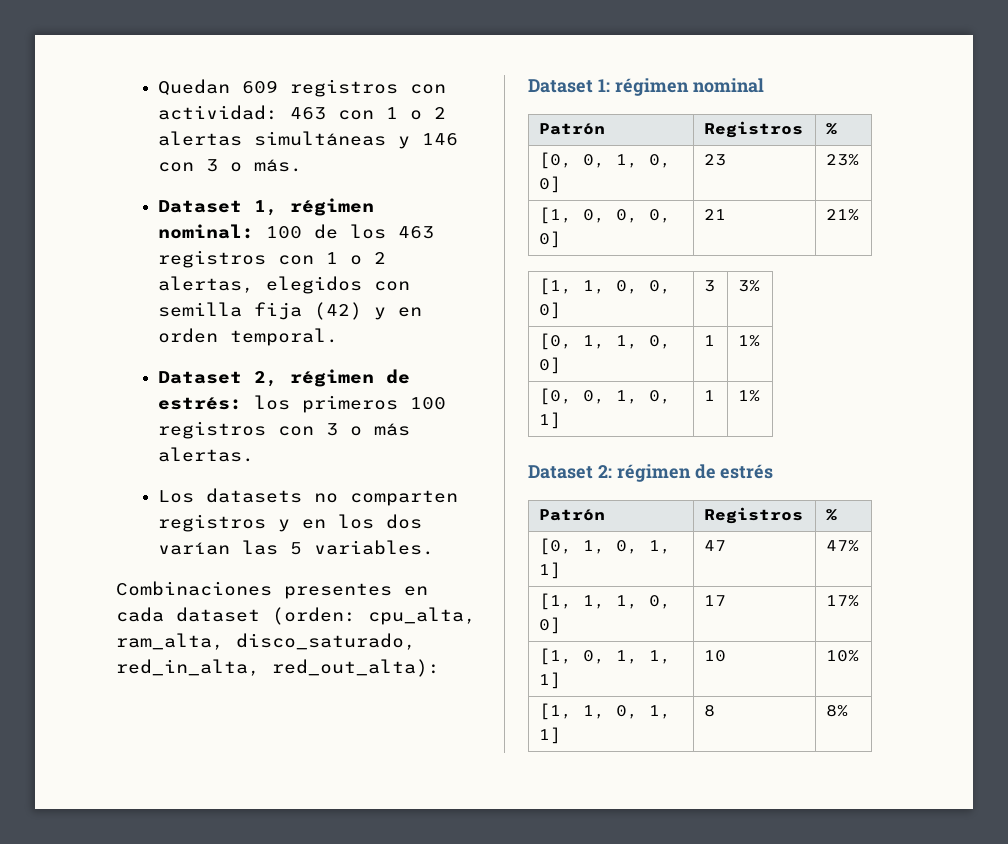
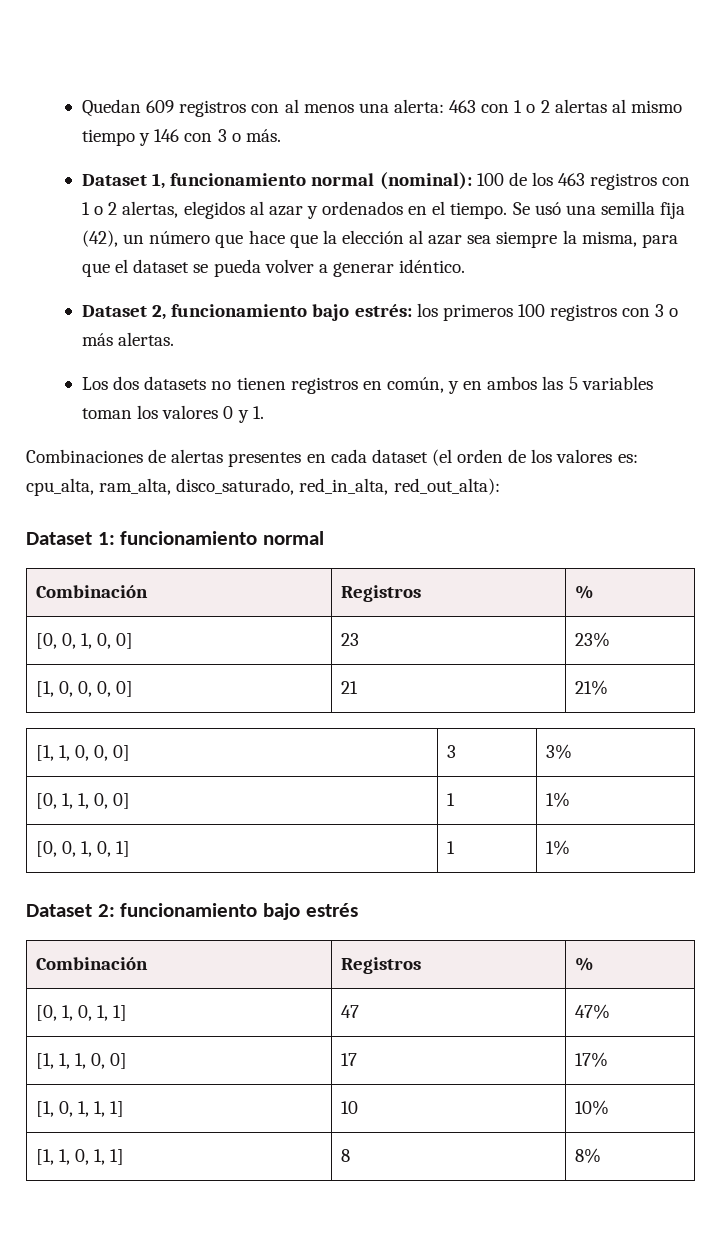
[158,105,279,120] actividad: -> [284,99,444,113] al menos una alerta:
[254,131,387,146] simultáneas -> [611,99,682,113] [82,129,136,146] al mismo tiempo
[290,198,375,216] [158,224,255,239] régimen nominal: -> [170,172,472,190] funcionamiento normal (nominal):
[374,281,411,291] [158,302,423,320] [158,328,339,346] con semilla fija (42) y en orden temporal. -> [249,201,686,219] [82,230,678,248] [82,259,466,277] al azar y ordenados en el tiempo. Se usó una semilla fija (42), un número que hace que la elección al azar sea siempre la misma, para que el dataset se pueda volver a generar idéntico.
[290,369,411,387] régimen de -> [171,304,350,321] funcionamiento bajo
(195, 496) none -> [113,376,140,390] dos
[350,490,459,506] [158,514,423,532] [158,540,435,555] comparten registros y en los dos varían las 5 variables. -> [236,376,653,394] [82,405,264,423] tienen registros en común, y en ambos las 5 variables toman los valores 0 y 1.
(272, 588) none -> [148,449,224,463] de alertas
[272,607,356,625] (orden: -> [431,449,638,466] (el orden de los valores es:
[614,78,764,96] [538,123,605,135] régimen nominal // Patrón -> [120,531,325,545] [35,585,148,598] funcionamiento normal // Combinación
[616,464,716,482] régimen de -> [120,903,301,920] funcionamiento bajo
[538,509,605,521] Patrón -> [35,957,148,970] Combinación

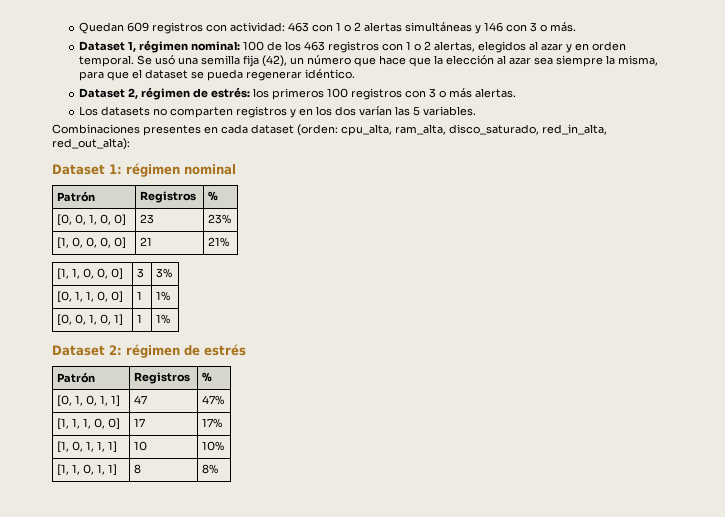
[284,99,444,113] al menos una alerta: -> [230,22,286,32] actividad:
[611,99,682,113] [82,129,136,146] al mismo tiempo -> [405,22,473,32] simultáneas
[170,172,472,190] funcionamiento normal (nominal): -> [139,40,241,53] régimen nominal:
[322,201,508,219] ordenados en el tiempo. -> [575,41,627,51] [79,55,135,67] en orden temporal.
[264,259,394,277] volver a generar -> [246,71,303,81] regenerar
[171,304,350,321] funcionamiento bajo -> [141,87,209,100] régimen de
[113,376,140,390] dos -> (99, 111) none
[236,376,653,394] [82,405,264,423] tienen registros en común, y en ambos las 5 variables toman los valores 0 y 1. -> [170,106,477,118] comparten registros y en los dos varían las 5 variables.
[148,449,224,463] de alertas -> (140, 129) none
[431,449,638,466] (el orden de los valores es: -> [297,124,338,136] (orden:
[120,531,325,545] [35,585,148,598] funcionamiento normal // Combinación -> [126,163,236,177] [57,191,96,202] régimen nominal // Patrón
[120,903,301,920] funcionamiento bajo -> [126,344,200,358] régimen de
[35,957,148,970] Combinación -> [57,372,96,383] Patrón

